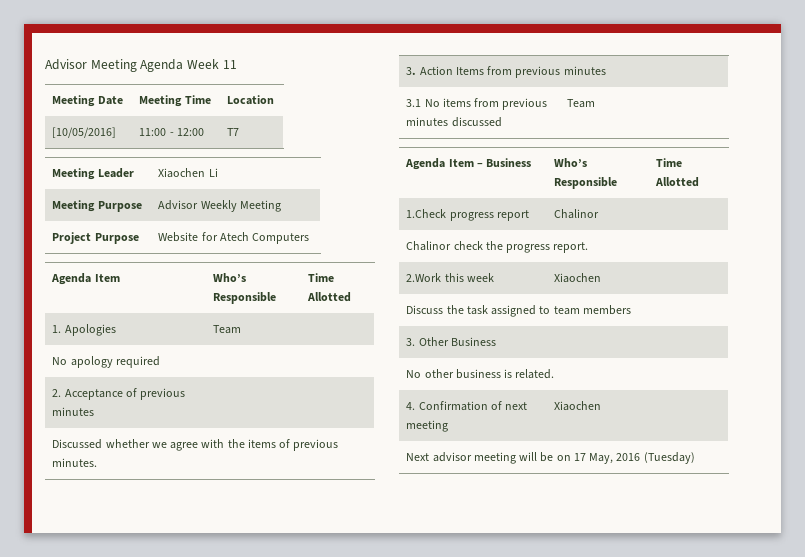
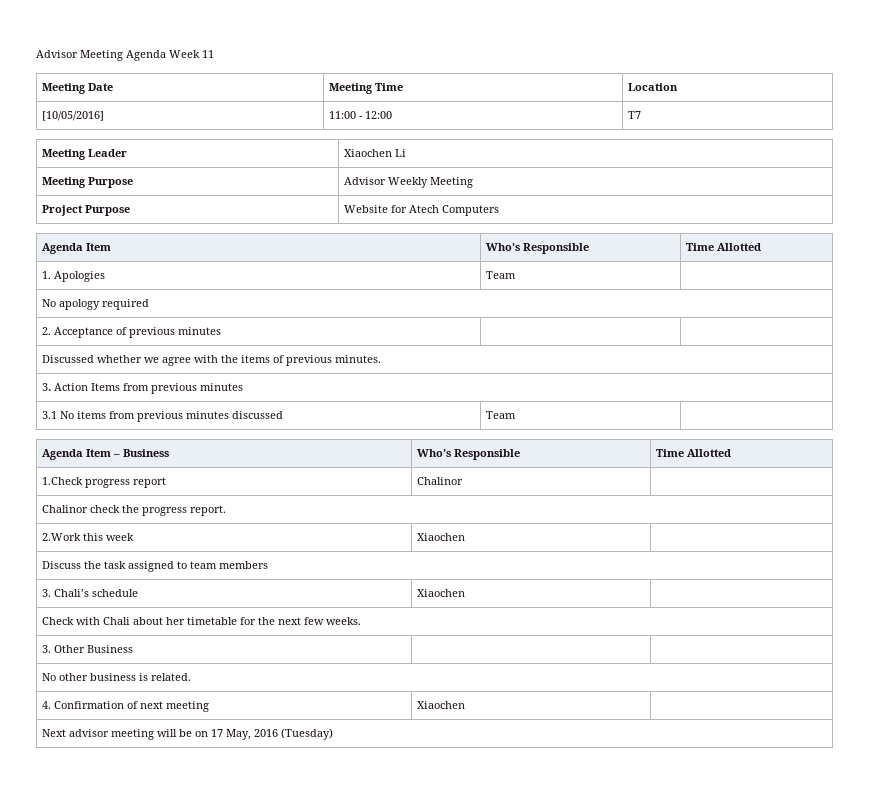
(631, 310) none -> [41,589,138,597] [416,589,465,597] [41,617,361,625] // 3. Chali’s schedule | Xiaochen | // Check with Chali about her timetable for the next few weeks.

